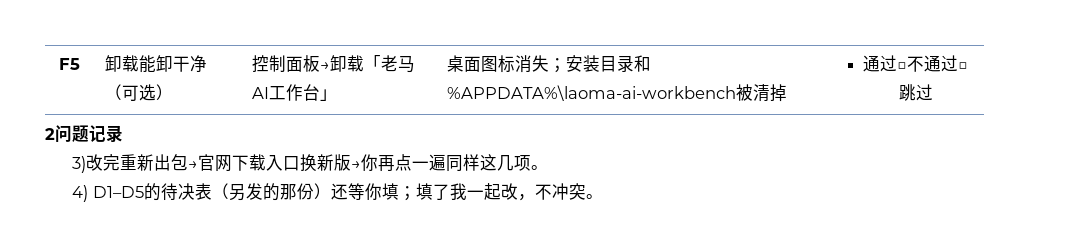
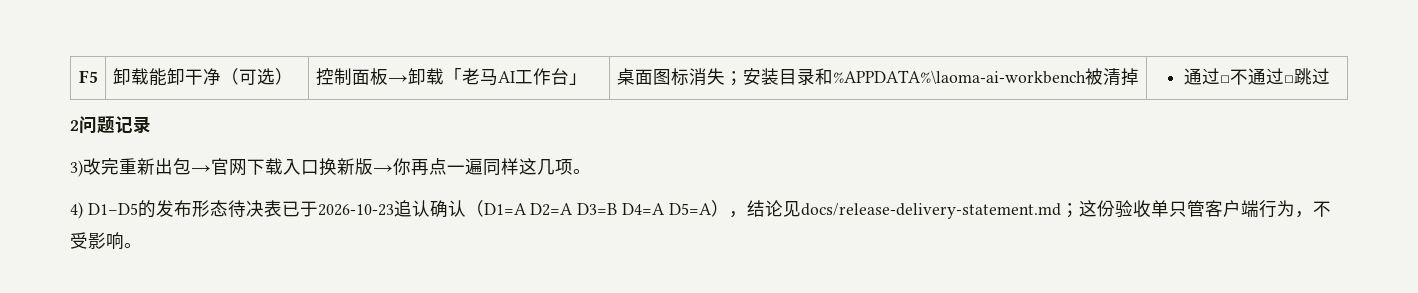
[160,183,586,201] 待决表（另发的那份）还等你填；填了我一起改，不冲突 -> [155,200,1331,219] [70,232,124,250] 发布形态待决表已于2026-10-23追认确认（D1=A D2=A D3=B D4=A D5=A），结论见docs/release-delivery-statement.md；这份验收单只管客户端行为，不受影响

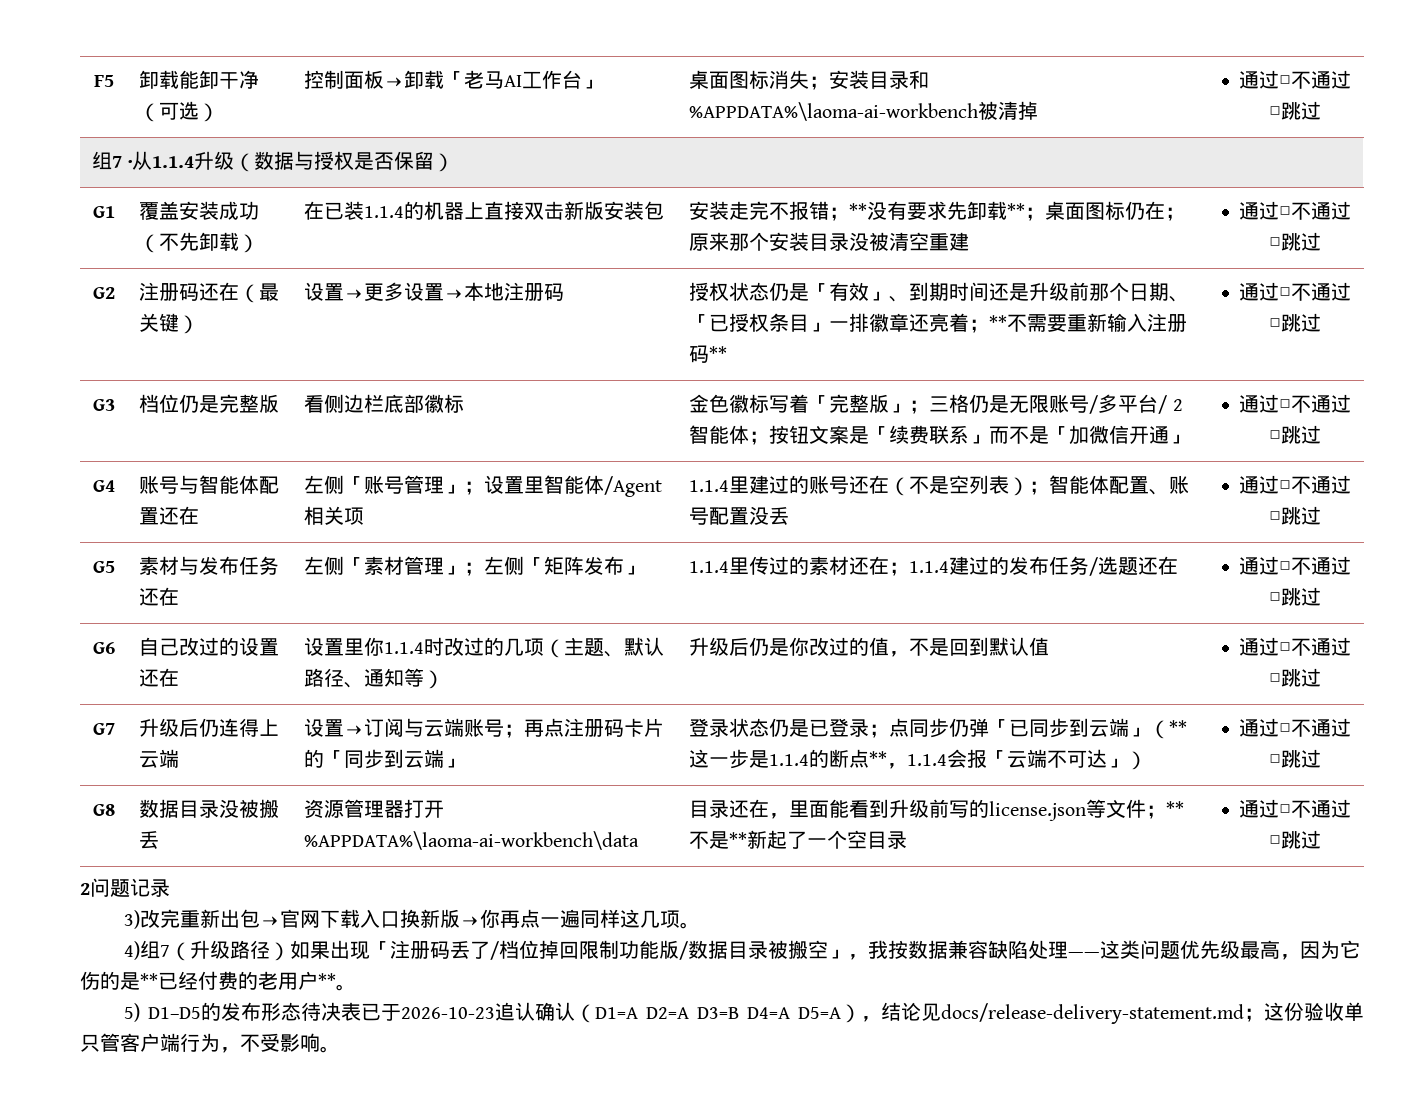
(1330, 76) none -> [92,151,454,172] [93,206,115,218] [139,201,260,220] [139,232,260,253] [304,201,665,220] [689,201,1186,221] [689,232,970,251] [1239,201,1352,220] [1269,232,1322,251] [93,287,115,299] [139,282,280,303] [139,313,200,334] [304,282,565,301] [689,282,1190,302] [689,313,1188,333] [689,345,728,363] [1239,282,1352,301] [1269,313,1322,332] [93,399,115,411] [139,394,280,413] [304,394,465,413] [689,394,1183,414] [689,425,1190,445] [1239,394,1352,413] [1269,425,1322,444] [93,480,115,492] [139,475,280,494] [139,506,200,525] [304,475,663,497] [304,506,365,525] [689,475,1190,496] [689,506,790,525] [1239,475,1352,494] [1269,506,1322,525] [93,561,115,573] [139,556,280,575] [139,587,180,606] [304,556,645,576] [689,556,1179,576] [1239,556,1352,575] [1269,587,1322,606] [93,642,115,654] [139,637,280,656] [139,668,180,687] [304,637,665,658] [304,668,445,689] [689,637,1050,657] [1239,637,1352,656] [1269,668,1322,687] [93,723,115,735] [139,718,280,737] [139,749,180,768] [304,718,665,738] [304,749,465,769] [689,718,1188,739] [689,749,1148,770] [1239,718,1352,737] [1269,749,1322,768] [93,804,115,816] [139,799,280,818] [139,831,160,849] [304,799,445,819] [304,831,640,850] [689,799,1185,821] [689,830,908,849] [1239,799,1352,818] [1269,830,1322,849] // 组7 ·从1.1.4升级（数据与授权是否保留） // G1 | 覆盖安装成功（不先卸载） | 在已装1.1.4的机器上直接双击新版安装包 | 安装走完不报错；**没有要求先卸载**；桌面图标仍在；原来那个安装目录没被清空重建 | 通过□不通过□跳过 // G2 | 注册码还在（最关键） | 设置→更多设置→本地注册码 | 授权状态仍是「有效」、到期时间还是升级前那个日期、「已授权条目」一排徽章还亮着；**不需要重新输入注册码** | 通过□不通过□跳过 // G3 | 档位仍是完整版 | 看侧边栏底部徽标 | 金色徽标写着「完整版」；三格仍是无限账号/多平台/ 2智能体；按钮文案是「续费联系」而不是「加微信开通」 | 通过□不通过□跳过 // G4 | 账号与智能体配置还在 | 左侧「账号管理」；设置里智能体/Agent相关项 | 1.1.4里建过的账号还在（不是空列表）；智能体配置、账号配置没丢 | 通过□不通过□跳过 // G5 | 素材与发布任务还在 | 左侧「素材管理」；左侧「矩阵发布」 | 1.1.4里传过的素材还在；1.1.4建过的发布任务/选题还在 | 通过□不通过□跳过 // G6 | 自己改过的设置还在 | 设置里你1.1.4时改过的几项（主题、默认路径、通知等） | 升级后仍是你改过的值，不是回到默认值 | 通过□不通过□跳过 // G7 | 升级后仍连得上云端 | 设置→订阅与云端账号；再点注册码卡片的「同步到云端」 | 登录状态仍是已登录；点同步仍弹「已同步到云端」（**这一步是1.1.4的断点**，1.1.4会报「云端不可达」） | 通过□不通过□跳过 // G8 | 数据目录没被搬丢 | 资源管理器打开%APPDATA%\laoma-ai-workbench\data | 目录还在，里面能看到升级前写的license.json等文件；**不是**新起了一个空目录 | 通过□不通过□跳过
(83, 210) none -> [140,940,1361,961] [80,971,356,991] [124,1003,141,1022] 组7（升级路径）如果出现「注册码丢了/档位掉回限制功能版/数据目录被搬空」，我按数据兼容缺陷处理——这类问题优先级最高，因为它伤的是**已经付费的老用户**。 // 5)

